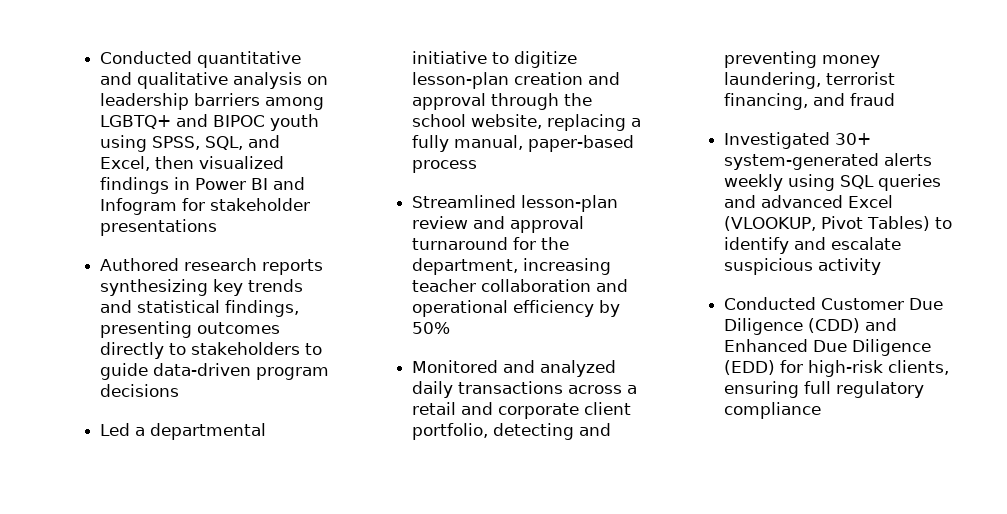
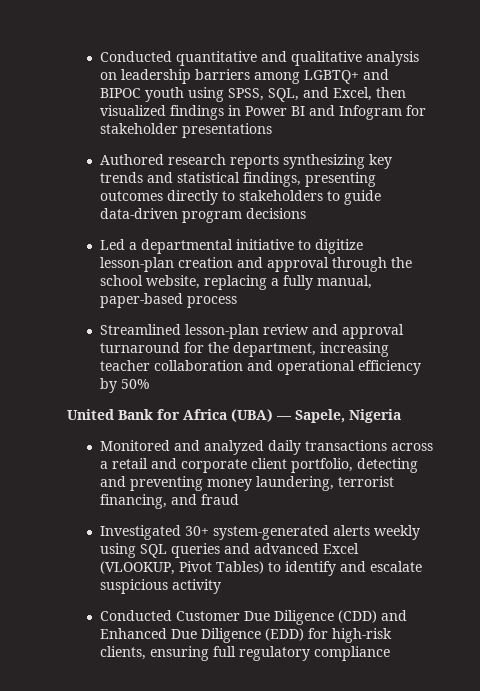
(450, 328) none -> [67,409,401,423] // United Bank for Africa (UBA) — Sapele, Nigeria

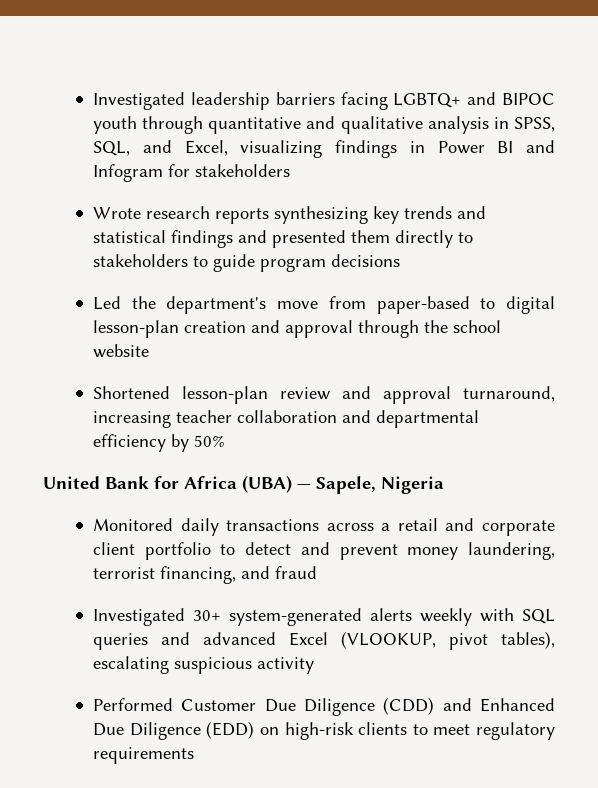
[99,51,419,66] [99,69,389,84] [99,87,224,102] Conducted quantitative and qualitative analysis on leadership barriers among LGBTQ+ and BIPOC youth using -> [93,92,555,110] [93,116,509,134] Investigated leadership barriers facing LGBTQ+ and BIPOC youth through quantitative and qualitative analysis in
[375,87,406,98] [99,105,166,116] then visualized -> [240,140,323,158] visualizing
[99,123,272,138] [99,154,164,165] stakeholder presentations // Authored -> [195,164,291,177] [93,207,142,219] stakeholders // Wrote
[242,172,376,187] [99,191,163,201] findings, presenting outcomes -> [171,230,391,248] findings and presented them
[99,208,178,219] data-driven -> (256, 263) none
[128,239,363,254] a departmental initiative to digitize -> [131,296,555,314] the department's move from paper-based to digital
[145,275,372,290] [99,293,237,308] [99,324,404,339] [99,342,316,357] website, replacing a fully manual, paper-based process // Streamlined lesson-plan review and approval turnaround for the department, -> [93,344,150,358] [93,386,555,404] website // Shortened lesson-plan review and approval turnaround,
[276,360,355,375] operational -> [376,410,480,428] departmental
[173,440,264,455] and analyzed -> (174, 524) none
[290,458,418,473] [99,476,203,491] portfolio, detecting and preventing -> [144,542,398,560] portfolio to detect and prevent
[99,543,136,558] using -> [480,608,515,622] with
[178,561,422,576] Pivot Tables) to identify and escalate -> [449,631,555,650] [93,656,170,674] pivot tables), escalating
[99,610,172,621] Conducted -> [93,698,174,711] Performed
[307,628,392,643] [99,646,390,661] for high-risk clients, ensuring full regulatory compliance -> [259,722,556,740] [93,747,195,764] on high-risk clients to meet regulatory requirements

